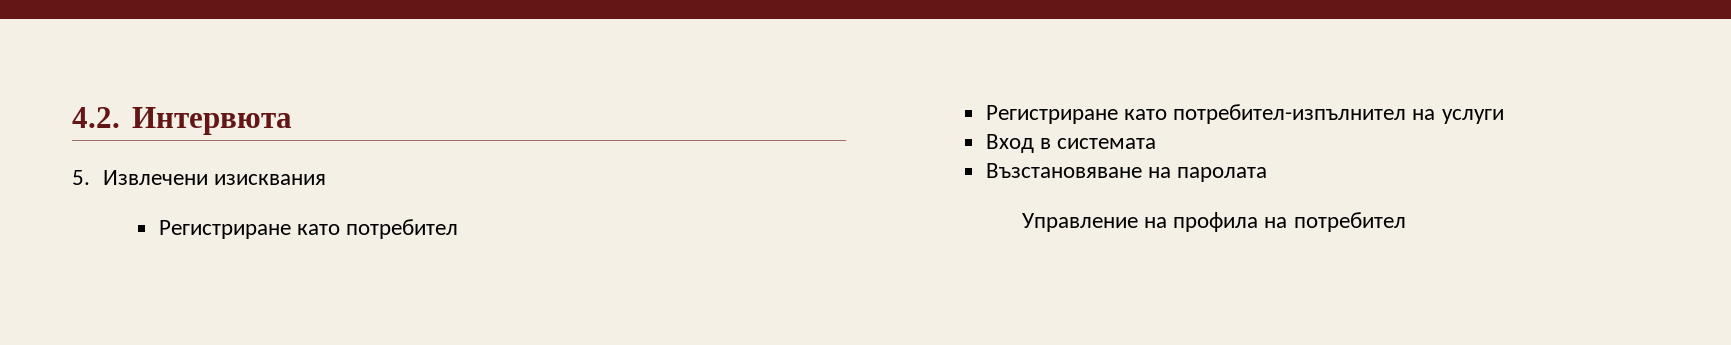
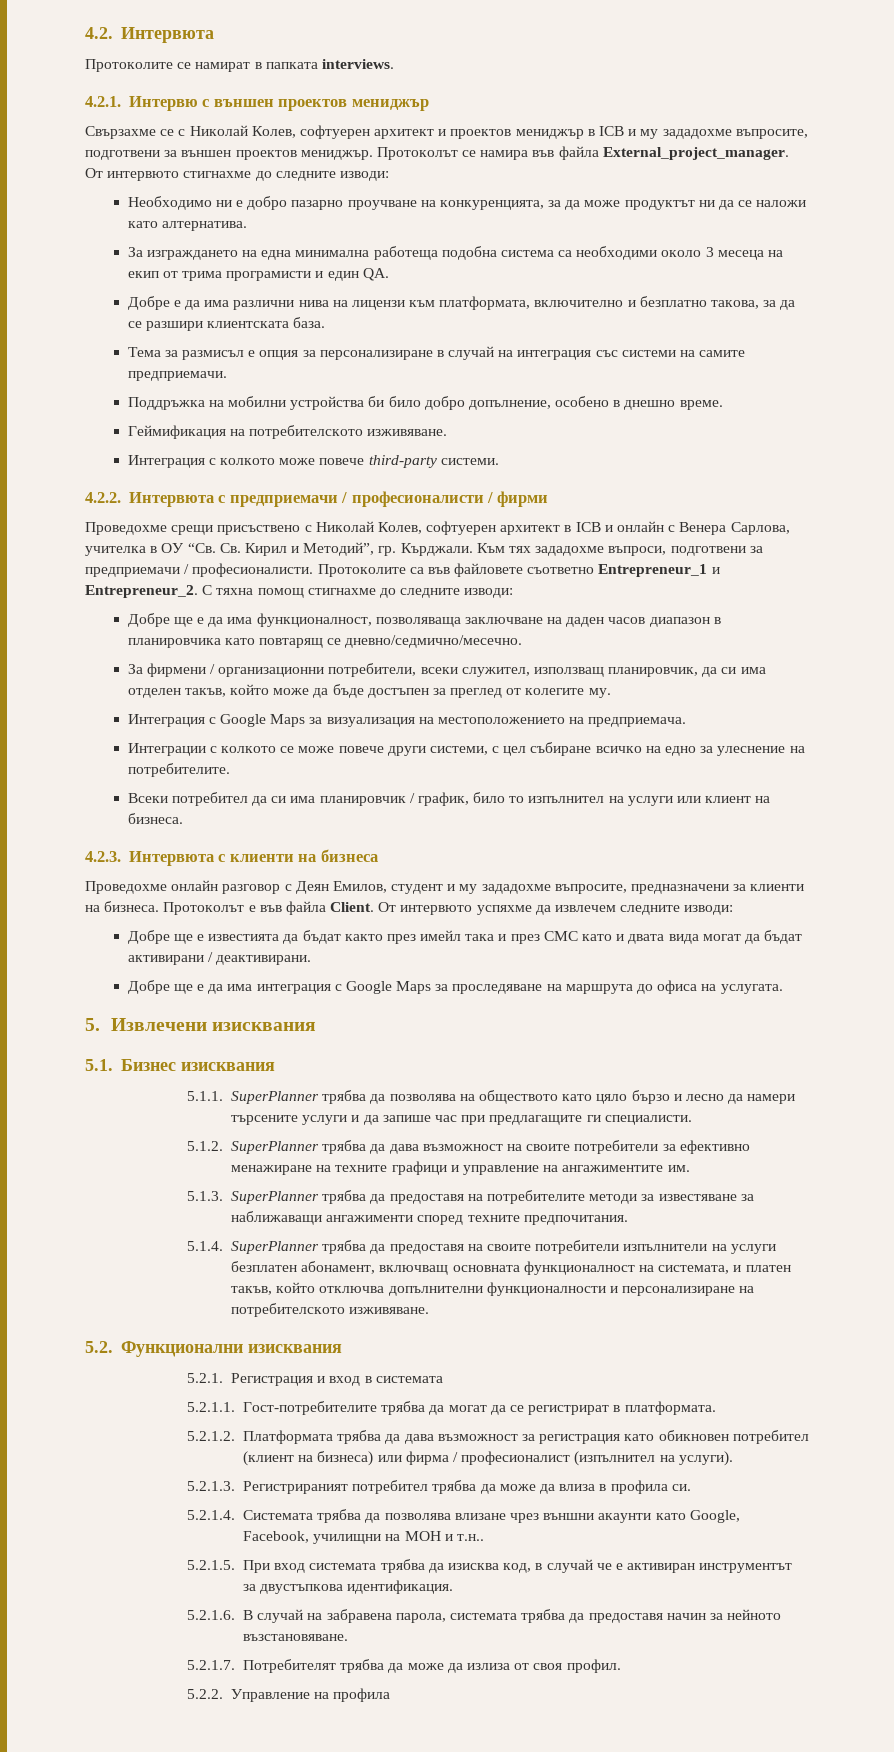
[72,170,326,185] [158,219,459,239] [985,104,1504,124] [985,134,1157,153] [985,163,1268,182] 5. Извлечени изисквания // Регистриране като потребител // Регистриране като потребител-изпълнител на услуги // Вход в системата // Възстановяване на паролата // -> [85,59,394,72] [85,96,429,111] [85,125,808,139] [85,146,789,160] [85,168,389,181] [127,196,807,210] [127,221,247,231] [127,246,784,260] [127,268,389,281] [127,296,796,310] [127,317,326,331] [127,346,746,360] [127,371,227,381] [127,396,723,410] [127,425,448,439] [127,455,499,468] [85,491,549,507] [85,521,790,535] [85,542,763,556] [85,563,720,577] [85,585,514,598] [127,613,721,627] [127,635,523,648] [127,663,766,677] [127,684,611,698] [127,714,687,727] [127,742,805,756] [127,763,230,777] [127,792,771,806] [127,813,183,824] [85,849,378,866] [85,880,805,894] [85,901,734,915] [127,930,803,944] [127,952,311,965] [127,980,783,994] [85,1018,316,1031] [85,1059,275,1071] [187,1090,796,1104] [231,1115,692,1125] [187,1140,750,1154] [231,1161,690,1175] [187,1190,754,1204] [231,1211,628,1225] [187,1240,776,1254] [231,1261,791,1275] [231,1282,755,1296] [231,1303,430,1317] [85,1341,342,1357] [187,1373,443,1386] [187,1401,716,1415] [187,1430,809,1444] [243,1451,733,1466] [187,1480,691,1494] [187,1509,740,1523] [243,1531,484,1544] [187,1559,793,1573] [243,1580,454,1594] [187,1609,782,1623] [243,1634,349,1641] [187,1659,621,1673] [187,1689,224,1699] Протоколите се намират в папката interviews. // 4.2.1. Интервю с външен проектов мениджър // Свързахме се с Николай Колев, софтуерен архитект и проектов мениджър в ICB и му зададохме въпросите, подготвени за външен проектов мениджър. Протоколът се намира във файла External_project_manager. От интервюто стигнахме до следните изводи: // Необходимо ни е добро пазарно проучване на конкуренцията, за да може продуктът ни да се наложи като алтернатива. // За изграждането на една минимална работеща подобна система са необходими около 3 месеца на екип от трима програмисти и един QA. // Добре е да има различни нива на лицензи към платформата, включително и безплатно такова, за да се разшири клиентската база. // Тема за размисъл е опция за персонализиране в случай на интеграция със системи на самите предприемачи. // Поддръжка на мобилни устройства би било добро допълнение, особено в днешно време. // Геймификация на потребителското изживяване. // Интеграция с колкото може повече third-party системи. // 4.2.2. Интервюта с предприемачи / професионалисти / фирми // Проведохме срещи присъствено с Николай Колев, софтуерен архитект в ICB и онлайн с Венера Сарлова, учителка в ОУ “Св. Св. Кирил и Методий”, гр. Кърджали. Към тях зададохме въпроси, подготвени за предприемачи / професионалисти. Протоколите са във файловете съответно Entrepreneur_1 и Entrepreneur_2. С тяхна помощ стигнахме до следните изводи: // Добре ще е да има функционалност, позволяваща заключване на даден часов диапазон в планировчика като повтарящ се дневно/седмично/месечно. // За фирмени / организационни потребители, всеки служител, използващ планировчик, да си има отделен такъв, който може да бъде достъпен за преглед от колегите му. // Интеграция с Google Maps за визуализация на местоположението на предприемача. // Интеграции с колкото се може повече други системи, с цел събиране всичко на едно за улеснение на потребителите. // Всеки потребител да си има планировчик / график, било то изпълнител на услуги или клиент на бизнеса. // 4.2.3. Интервюта с клиенти на бизнеса // Проведохме онлайн разговор с Деян Емилов, студент и му зададохме въпросите, предназначени за клиенти на бизнеса. Протоколът е във файла Client. От интервюто успяхме да извлечем следните изводи: // Добре ще е известията да бъдат както през имейл така и през СМС като и двата вида могат да бъдат активирани / деактивирани. // Добре ще е да има интеграция с Google Maps за проследяване на маршрута до офиса на услугата. // 5. Извлечени изисквания // 5.1. Бизнес изисквания // 5.1.1. SuperPlanner трябва да позволява на обществото като цяло бързо и лесно да намери търсените услуги и да запише час при предлагащите ги специалисти. // 5.1.2. SuperPlanner трябва да дава възможност на своите потребители за ефективно менажиране на техните графици и управление на ангажиментите им. // 5.1.3. SuperPlanner трябва да предоставя на потребителите методи за известяване за наближаващи ангажименти според техните предпочитания. // 5.1.4. SuperPlanner трябва да предоставя на своите потребители изпълнители на услуги безплатен абонамент, включващ основната функционалност на системата, и платен такъв, който отключва допълнителни функционалности и персонализиране на потребителското изживяване. // 5.2. Функционални изисквания // 5.2.1. Регистрация и вход в системата // 5.2.1.1. Гост-потребителите трябва да могат да се регистрират в платформата. // 5.2.1.2. Платформата трябва да дава възможност за регистрация като обикновен потребител (клиент на бизнеса) или фирма / професионалист (изпълнител на услуги). // 5.2.1.3. Регистрираният потребител трябва да може да влиза в профила си. // 5.2.1.4. Системата трябва да позволява влизане чрез външни акаунти като Google, Facebook, училищни на МОН и т.н.. // 5.2.1.5. При вход системата трябва да изисква код, в случай че е активиран инструментът за двустъпкова идентификация. // 5.2.1.6. В случай на забравена парола, системата трябва да предоставя начин за нейното възстановяване. // 5.2.1.7. Потребителят трябва да може да излиза от своя профил. // 5.2.2.
[1264,212,1406,232] на потребител -> (391, 1695) none

